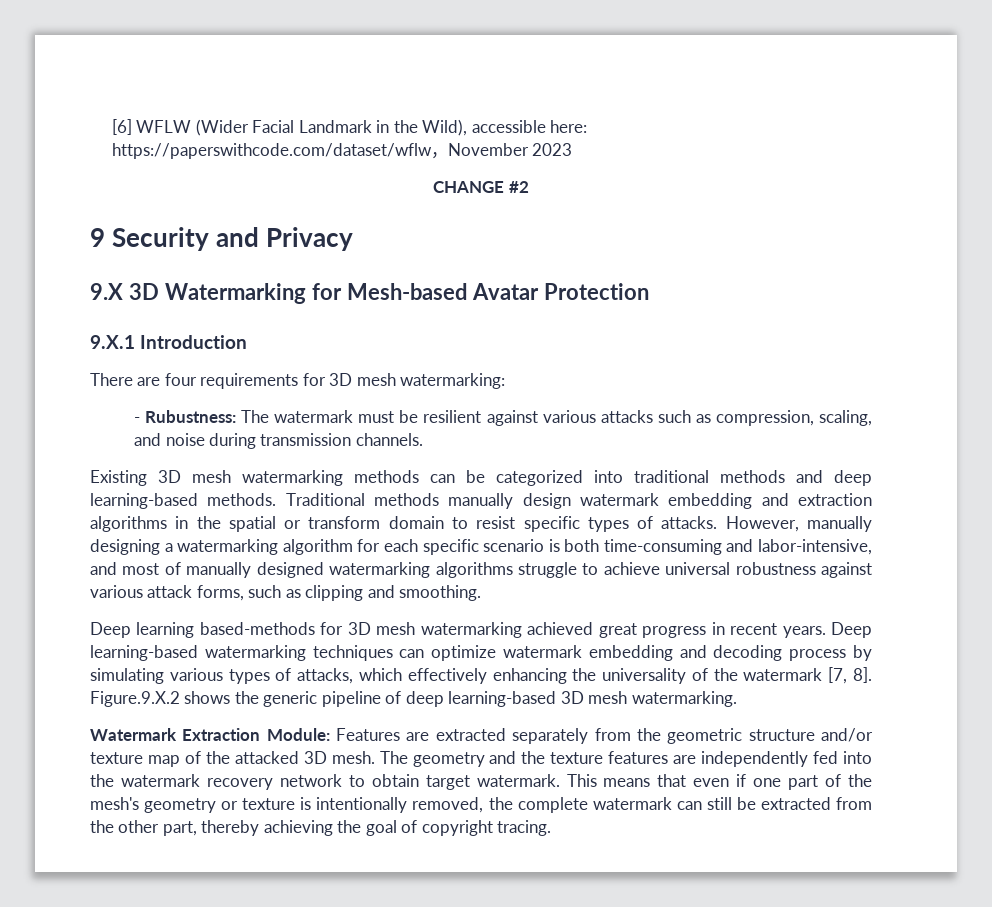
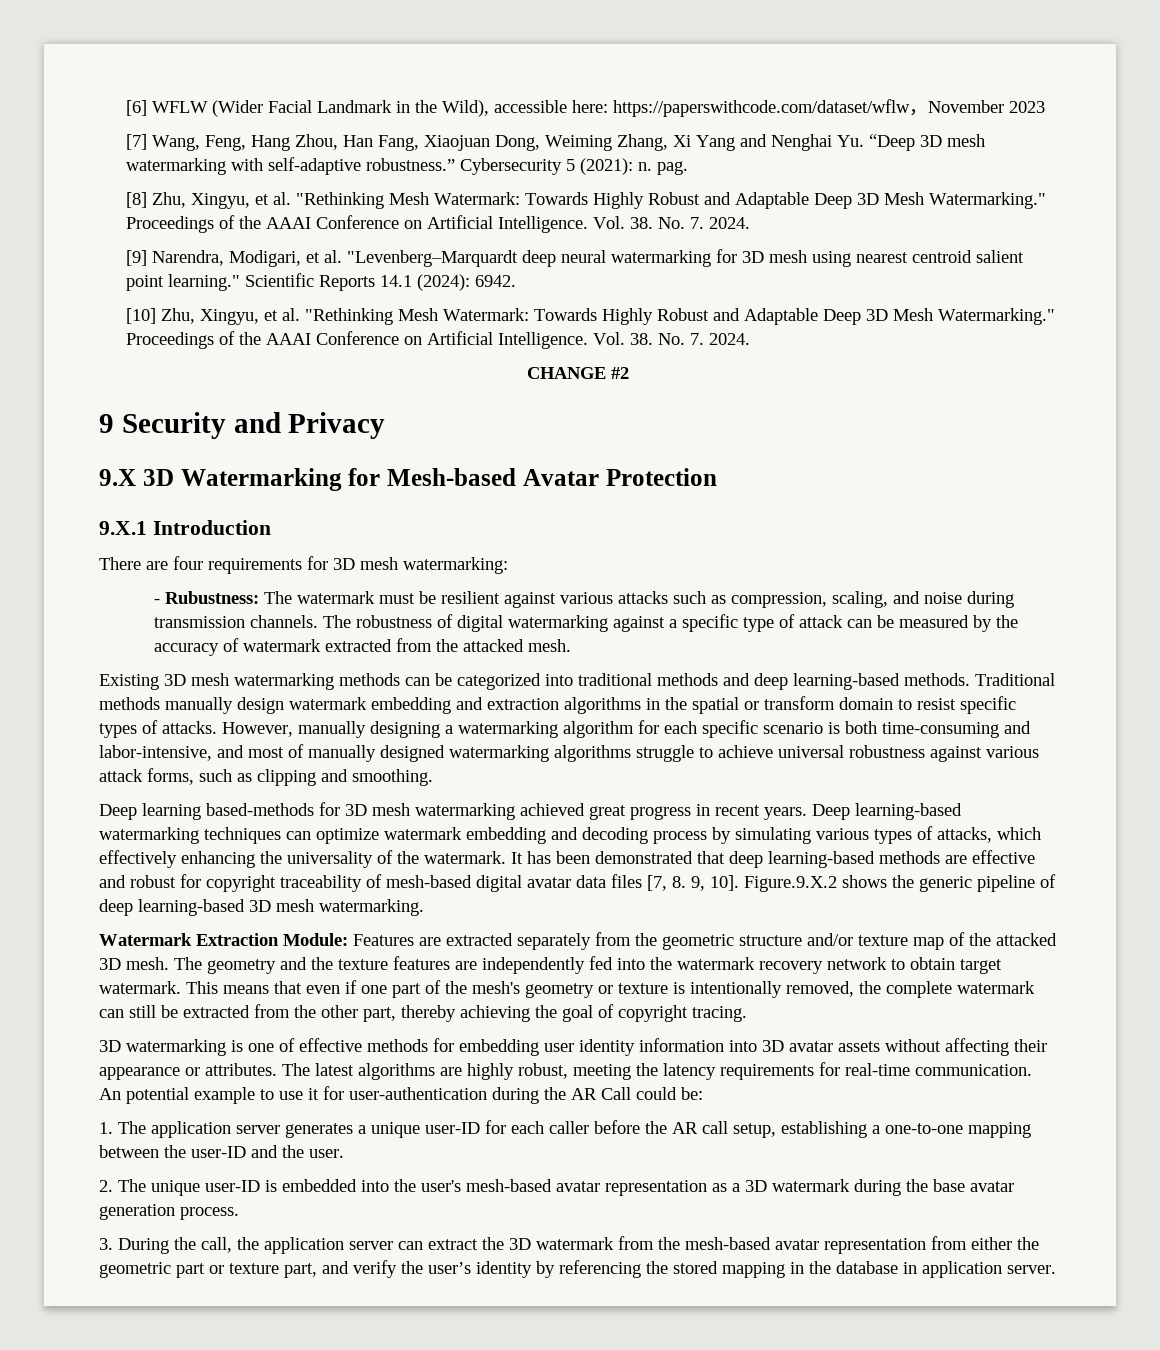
(573, 149) none -> [126,134,986,151] [126,157,689,175] [126,192,1047,209] [126,215,751,233] [126,249,1025,267] [126,273,517,291] [126,308,1056,325] [126,331,751,349] // [7] Wang, Feng, Hang Zhou, Han Fang, Xiaojuan Dong, Weiming Zhang, Xi Yang and Nenghai Yu. “Deep 3D mesh watermarking with self-adaptive robustness.” Cybersecurity 5 (2021): n. pag. // [8] Zhu, Xingyu, et al. "Rethinking Mesh Watermark: Towards Highly Robust and Adaptable Deep 3D Mesh Watermarking." Proceedings of the AAAI Conference on Artificial Intelligence. Vol. 38. No. 7. 2024. // [9] Narendra, Modigari, et al. "Levenberg–Marquardt deep neural watermarking for 3D mesh using nearest centroid salient point learning." Scientific Reports 14.1 (2024): 6942. // [10] Zhu, Xingyu, et al. "Rethinking Mesh Watermark: Towards Highly Robust and Adaptable Deep 3D Mesh Watermarking." Proceedings of the AAAI Conference on Artificial Intelligence. Vol. 38. No. 7. 2024.
(423, 439) none -> [322,614,1018,632] [153,638,571,656] The robustness of digital watermarking against a specific type of attack can be measured by the accuracy of watermark extracted from the attacked mesh.
[743,667,873,684] watermark [7, 8]. -> [424,850,1035,868] [99,874,739,892] watermark. It has been demonstrated that deep learning-based methods are effective and robust for copyright traceability of mesh-based digital avatar data files [7, 8. 9, 10].
(552, 828) none -> [99,1038,1047,1056] [99,1062,1032,1080] [99,1086,703,1104] [99,1120,1031,1138] [99,1145,344,1158] [99,1179,1014,1196] [99,1204,239,1220] [99,1236,1039,1254] [99,1260,1056,1278] // 3D watermarking is one of effective methods for embedding user identity information into 3D avatar assets without affecting their appearance or attributes. The latest algorithms are highly robust, meeting the latency requirements for real-time communication. An potential example to use it for user-authentication during the AR Call could be: // 1. The application server generates a unique user-ID for each caller before the AR call setup, establishing a one-to-one mapping between the user-ID and the user. // 2. The unique user-ID is embedded into the user's mesh-based avatar representation as a 3D watermark during the base avatar generation process. // 3. During the call, the application server can extract the 3D watermark from the mesh-based avatar representation from either the geometric part or texture part, and verify the user’s identity by referencing the stored mapping in the database in application server.

